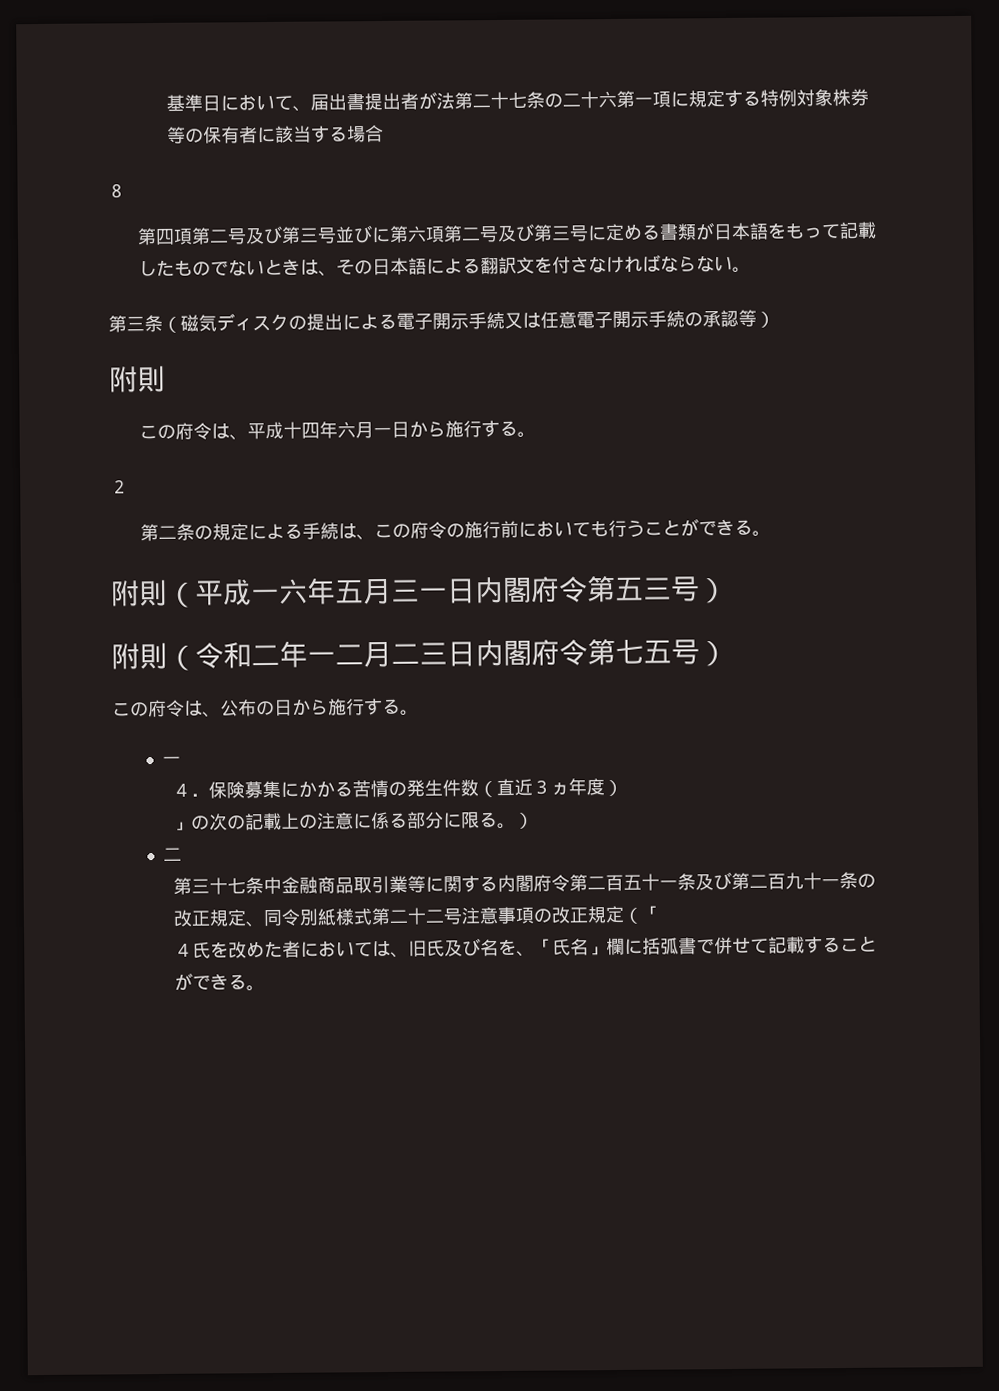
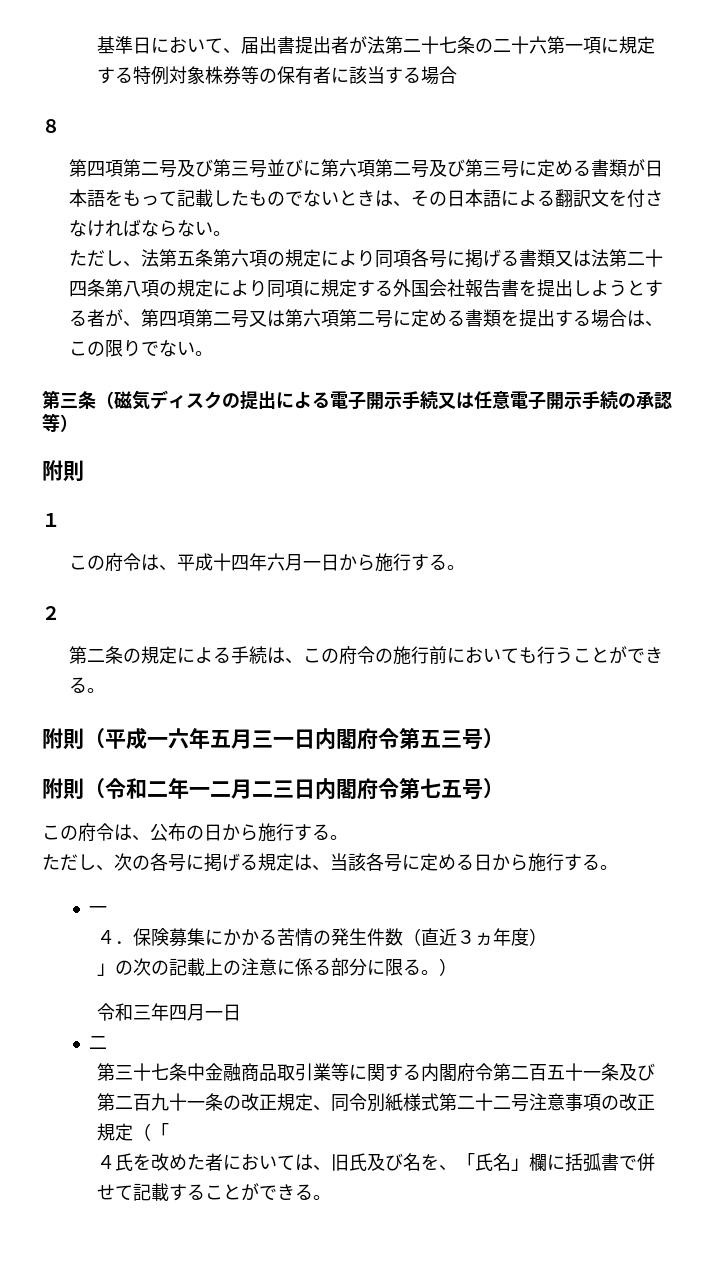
(752, 269) none -> [69,249,664,268] [69,279,664,298] [69,309,664,328] [69,339,214,357] // ただし、法第五条第六項の規定により同項各号に掲げる書類又は法第二十四条第八項の規定により同項に規定する外国会社報告書を提出しようとする者が、第四項第二号又は第六項第二号に定める書類を提出する場合は、この限りでない。
(166, 379) none -> [42,513,60,527] // １
(419, 712) none -> [42,853,618,872] // ただし、次の各号に掲げる規定は、当該各号に定める日から施行する。
(535, 820) none -> [96,1003,241,1021] // 令和三年四月一日

